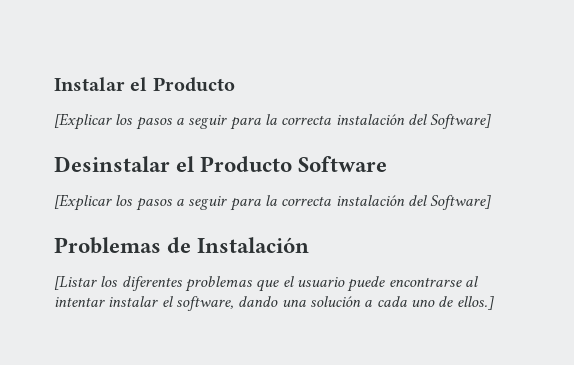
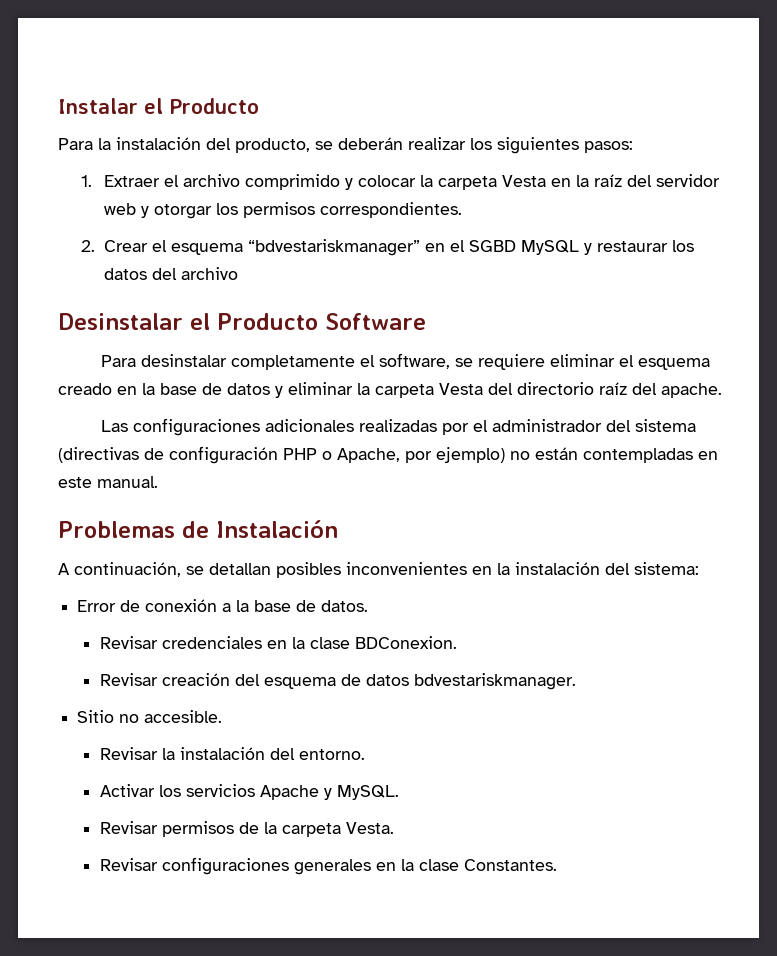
[54,113,492,130] [54,156,388,172] [54,194,492,211] [54,237,310,254] [54,276,478,292] [54,296,494,311] [Explicar los pasos a seguir para la correcta instalación del Software] // Desinstalar el Producto Software // [Explicar los pasos a seguir para la correcta instalación del Software] // Problemas de Instalación // [Listar los diferentes problemas que el usuario puede encontrarse al intentar instalar el software, dando una solución a cada uno de ellos.] -> [58,137,633,154] [80,174,720,190] [103,202,462,219] [80,239,694,256] [103,267,238,280] [58,313,426,330] [100,353,710,370] [58,382,722,398] [100,418,696,436] [58,446,718,464] [58,476,158,488] [58,520,338,538] [58,562,699,578] [77,599,369,612] [100,636,458,649] [100,673,577,690] [77,710,223,723] [100,747,366,760] [100,784,400,800] [100,821,395,837] [100,857,558,875] Para la instalación del producto, se deberán realizar los siguientes pasos: // 1. Extraer el archivo comprimido y colocar la carpeta Vesta en la raíz del servidor web y otorgar los permisos correspondientes. // 2. Crear el esquema “bdvestariskmanager” en el SGBD MySQL y restaurar los datos del archivo // Desinstalar el Producto Software // Para desinstalar completamente el software, se requiere eliminar el esquema creado en la base de datos y eliminar la carpeta Vesta del directorio raíz del apache. // Las configuraciones adicionales realizadas por el administrador del sistema (directivas de configuración PHP o Apache, por ejemplo) no están contempladas en este manual. // Problemas de Instalación // A continuación, se detallan posibles inconvenientes en la instalación del sistema: // Error de conexión a la base de datos. // Revisar credenciales en la clase BDConexion. // Revisar creación del esquema de datos bdvestariskmanager. // Sitio no accesible. // Revisar la instalación del entorno. // Activar los servicios Apache y MySQL. // Revisar permisos de la carpeta Vesta. // Revisar configuraciones generales en la clase Constantes.

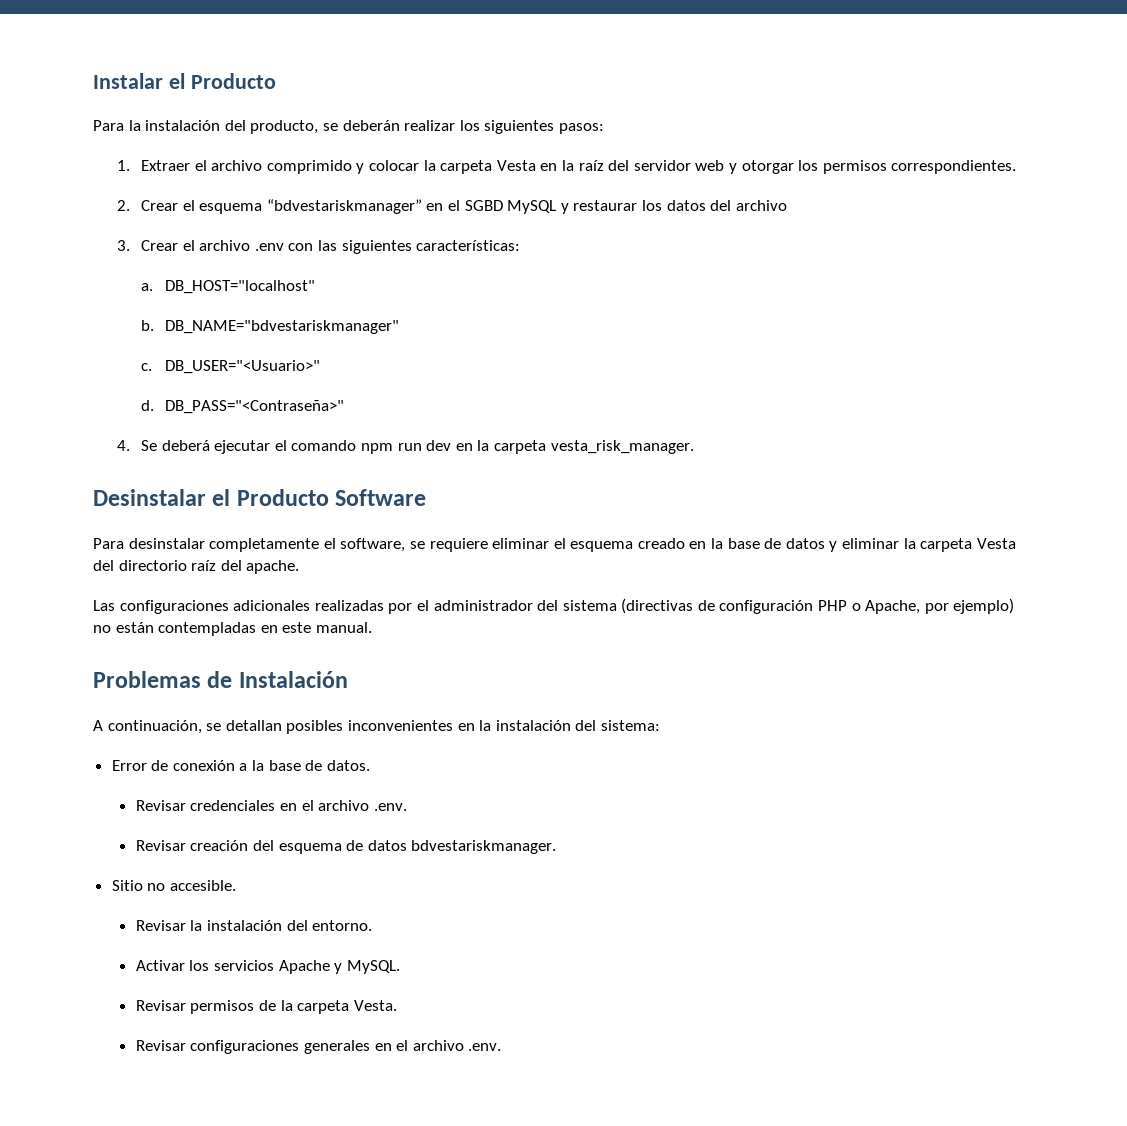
(238, 273) none -> [117,240,521,254] [141,280,316,294] [141,320,400,334] [141,360,321,374] [141,400,345,414] [117,440,694,454] // 3. Crear el archivo .env con las siguientes características: // a. DB_HOST="localhost" // b. DB_NAME="bdvestariskmanager" // c. DB_USER="<Usuario>" // d. DB_PASS="<Contraseña>" // 4. Se deberá ejecutar el comando npm run dev en la carpeta vesta_risk_manager.
[292,636,458,649] la clase BDConexion. -> [301,800,407,811] el archivo .env.
[401,859,558,871] la clase Constantes. -> [396,1040,502,1051] el archivo .env.

